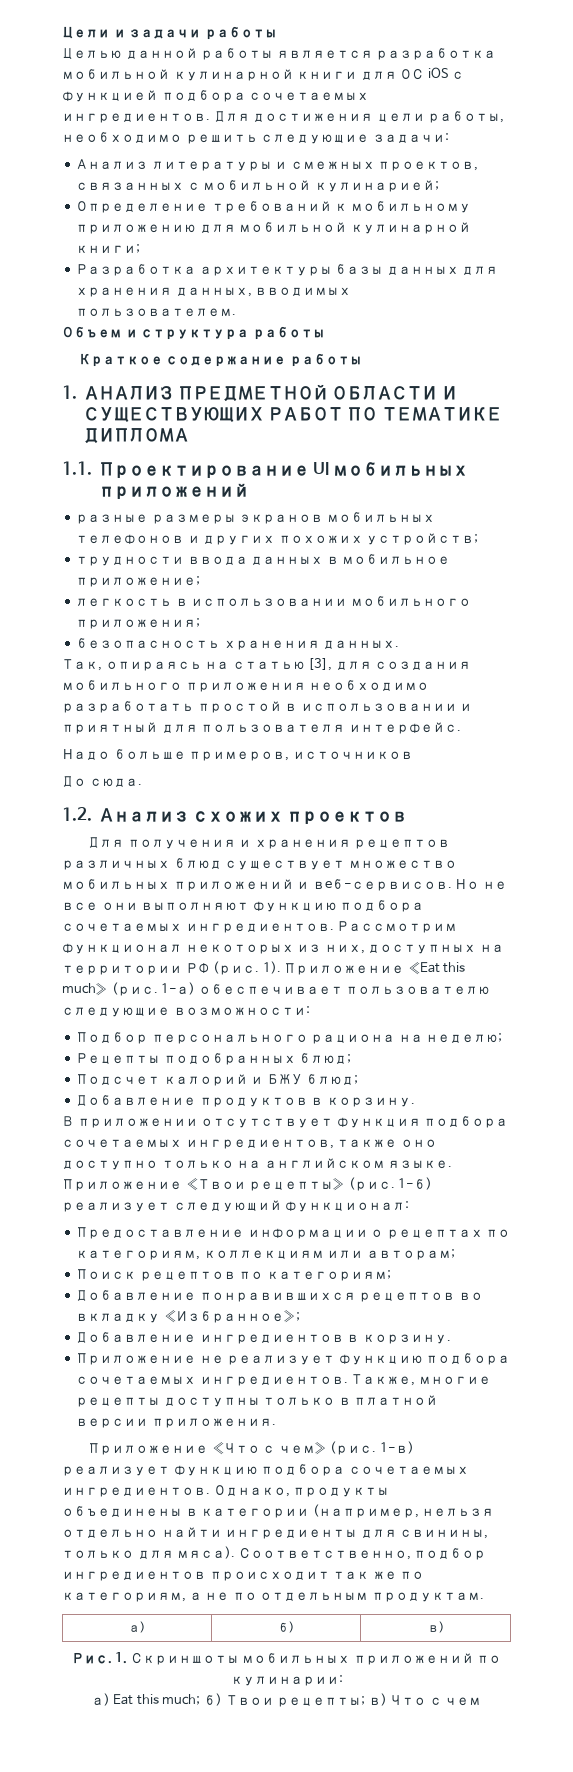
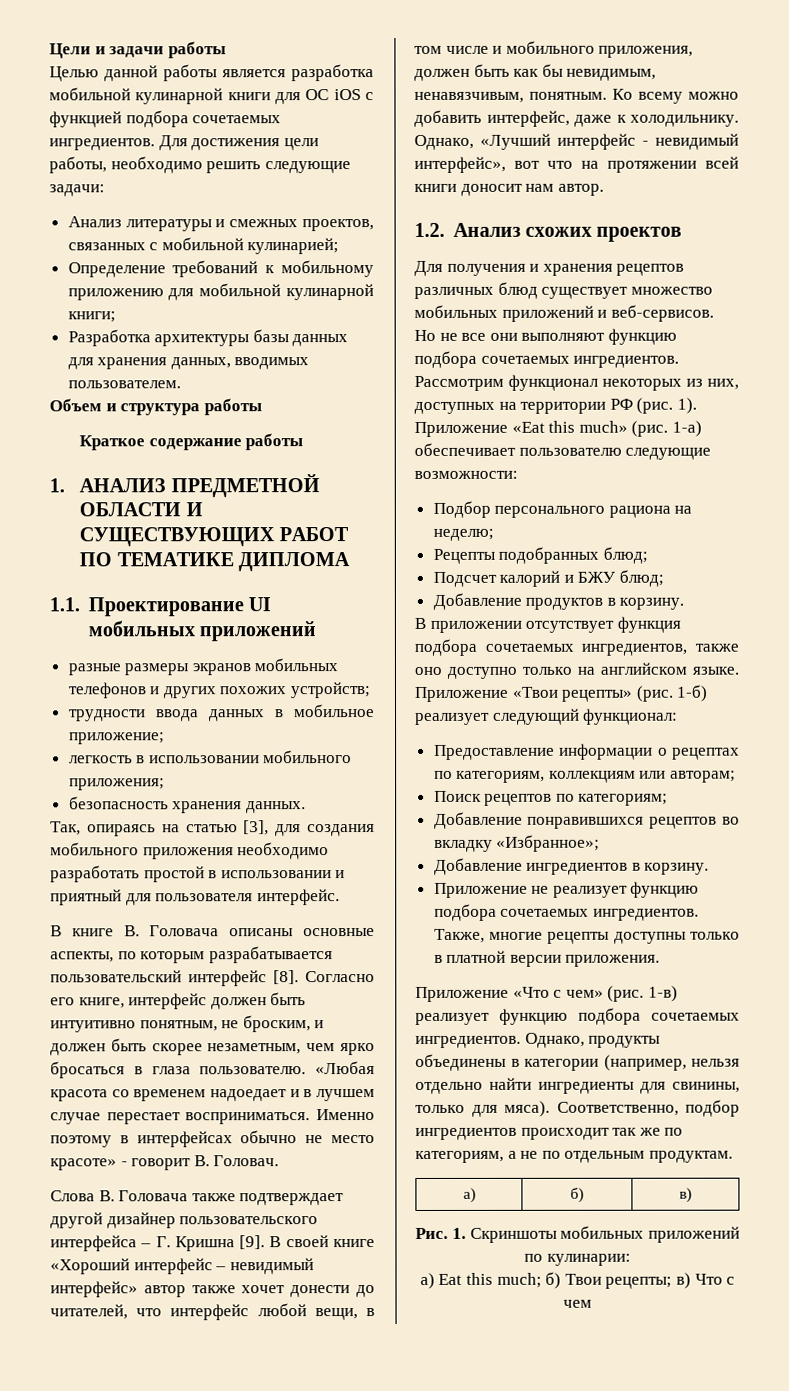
[62,749,413,761] [62,776,142,787] Надо больше примеров, источников // До сюда. -> [50,925,375,937] [50,946,333,964] [50,970,375,987] [50,992,307,1010] [50,1015,325,1033] [50,1038,375,1056] [50,1061,375,1079] [50,1089,375,1102] [50,1109,376,1125] [50,1130,376,1148] [50,1155,280,1171] [50,1190,345,1206] [50,1212,319,1229] [50,1235,375,1252] [50,1258,314,1275] [50,1281,376,1298] [50,1303,375,1321] [414,40,694,58] [414,63,657,81] [414,88,739,104] [414,109,739,127] [414,133,739,150] [414,156,739,173] [414,183,604,196] В книге В. Головача описаны основные аспекты, по которым разрабатывается пользовательский интерфейс [8]. Согласно его книге, интерфейс должен быть интуитивно понятным, не броским, и должен быть скорее незаметным, чем ярко бросаться в глаза пользователю. «Любая красота со временем надоедает и в лучшем случае перестает восприниматься. Именно поэтому в интерфейсах обычно не место красоте» - говорит В. Головач. // Слова В. Головача также подтверждает другой дизайнер пользовательского интерфейса – Г. Кришна [9]. В своей книге «Хороший интерфейс – невидимый интерфейс» автор также хочет донести до читателей, что интерфейс любой вещи, в том числе и мобильного приложения, должен быть как бы невидимым, ненавязчивым, понятным. Ко всему можно добавить интерфейс, даже к холодильнику. Однако, «Лучший интерфейс - невидимый интерфейс», вот что на протяжении всей книги доносит нам автор.

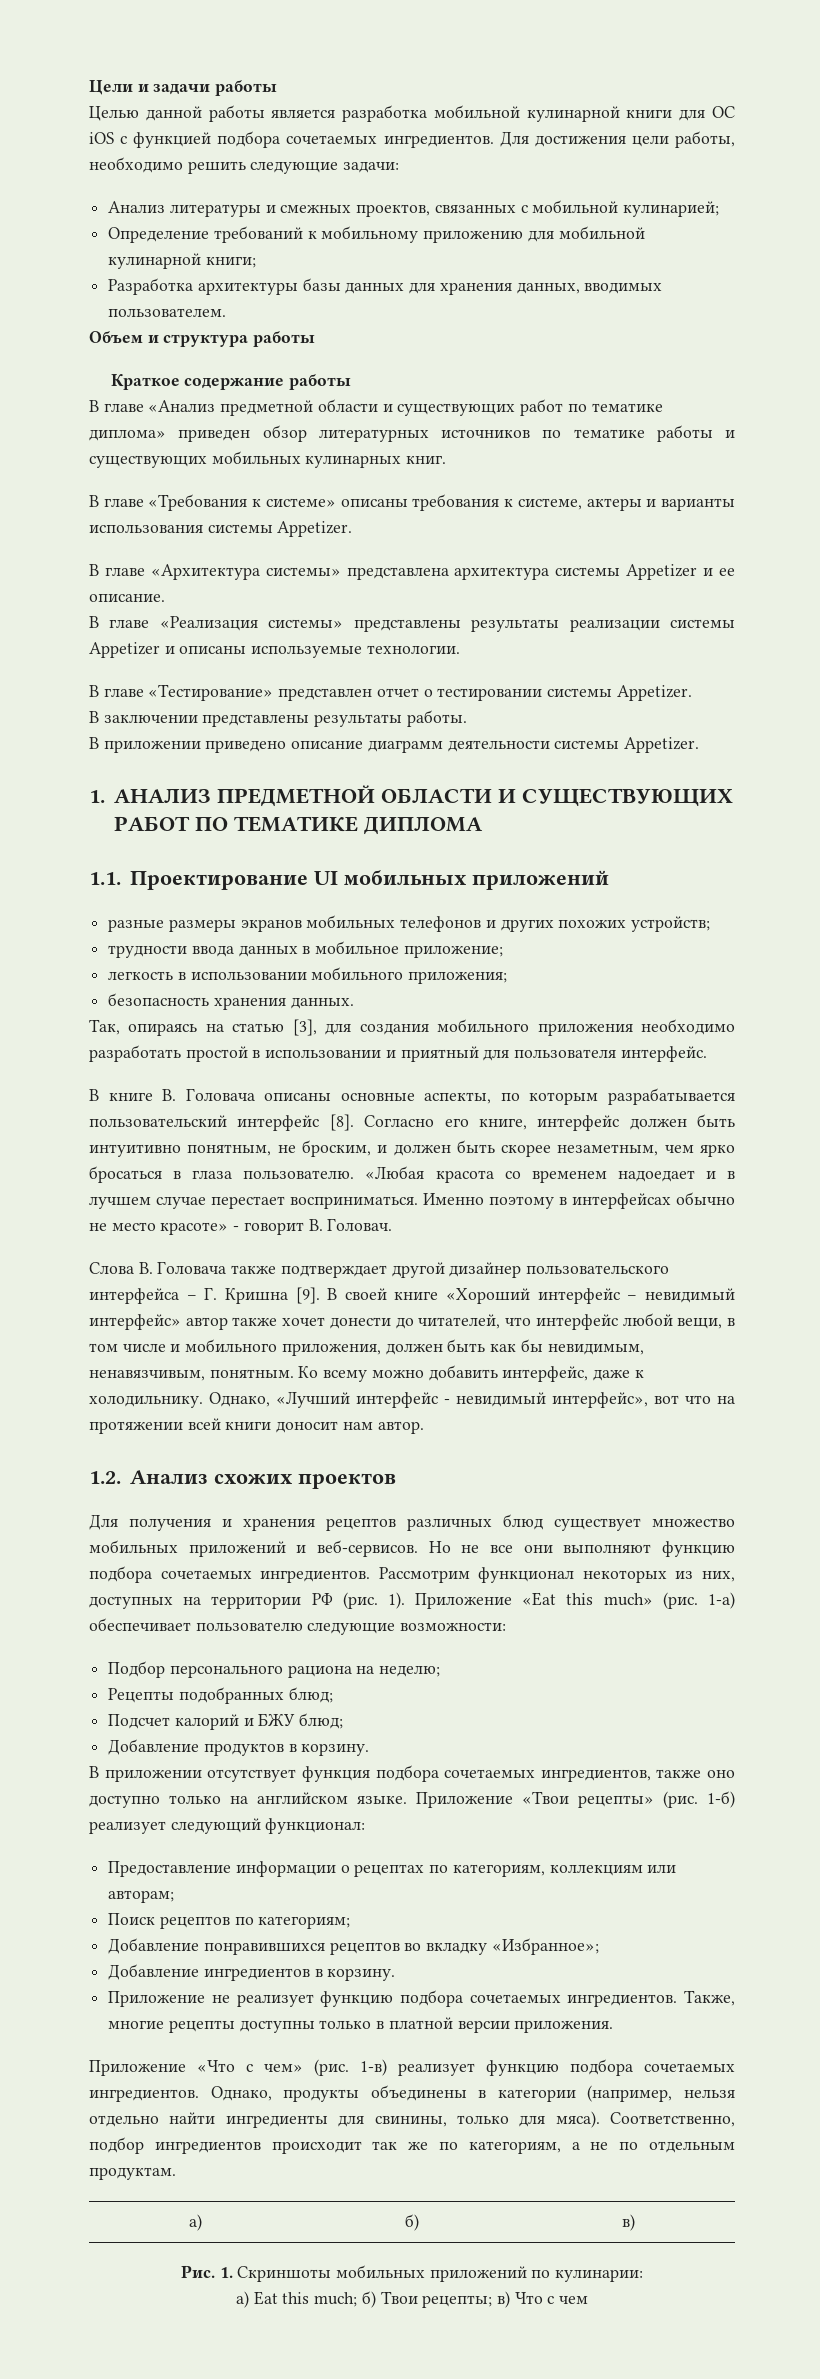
(304, 442) none -> [89,399,663,416] [89,425,735,442] [89,451,447,468] [89,494,736,511] [89,521,353,537] [89,564,736,580] [89,594,165,602] [89,616,736,632] [89,642,460,658] [89,684,692,701] [89,710,467,727] [89,737,700,753] // В главе «Анализ предметной области и существующих работ по тематике диплома» приведен обзор литературных источников по тематике работы и существующих мобильных кулинарных книг. // В главе «Требования к системе» описаны требования к системе, актеры и варианты использования системы Appetizer. // В главе «Архитектура системы» представлена архитектура системы Appetizer и ее описание. // В главе «Реализация системы» представлены результаты реализации системы Appetizer и описаны используемые технологии. // В главе «Тестирование» представлен отчет о тестировании системы Appetizer. // В заключении представлены результаты работы. // В приложении приведено описание диаграмм деятельности системы Appetizer.

